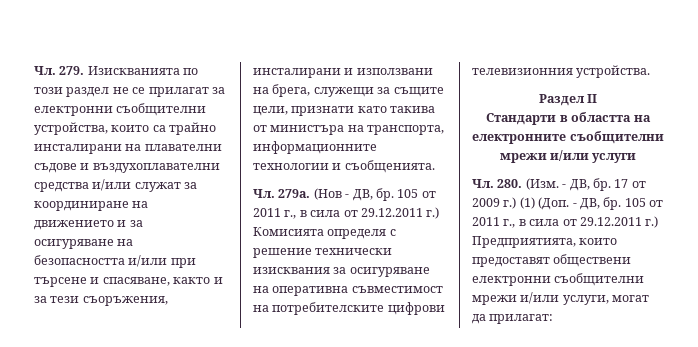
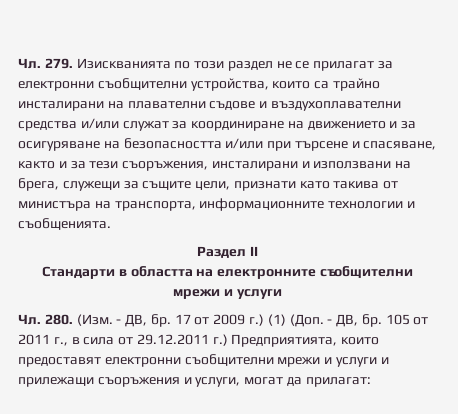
[253,188,436,201] [253,207,440,219] [253,227,396,239] [253,248,393,258] [253,267,430,277] [253,286,443,296] [253,302,445,315] [472,65,651,78] // Чл. 279а. (Нов - ДВ, бр. 105 от 2011 г., в сила от 29.12.2011 г.) Комисията определя с решение технически изисквания за осигуряване на оперативна съвместимост на потребителските цифрови телевизионния устройства. -> (111, 224) none
[550,150,589,161] и/или -> [224,289,233,296] и
[553,254,632,267] обществени -> (101, 362) none
[520,292,560,304] и/или -> [324,357,389,367] [18,377,192,387] и услуги и прилежащи съоръжения и

